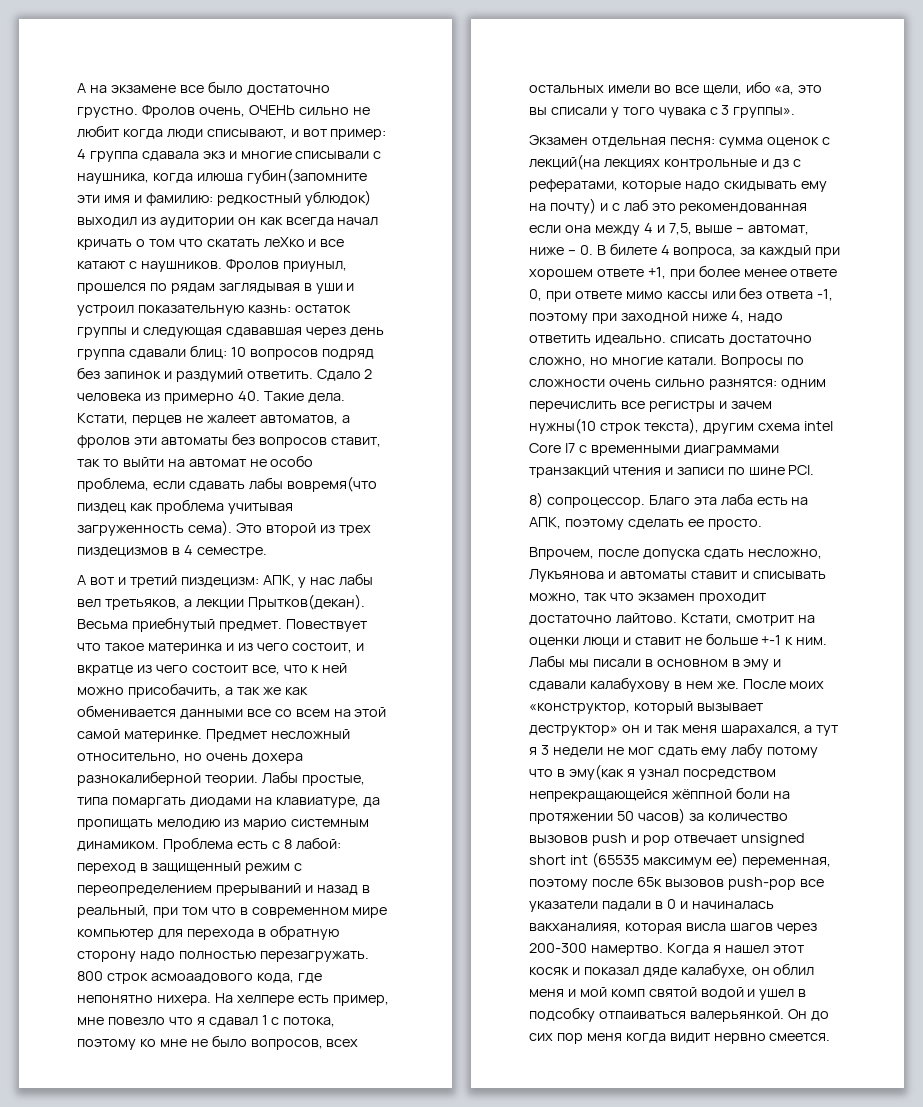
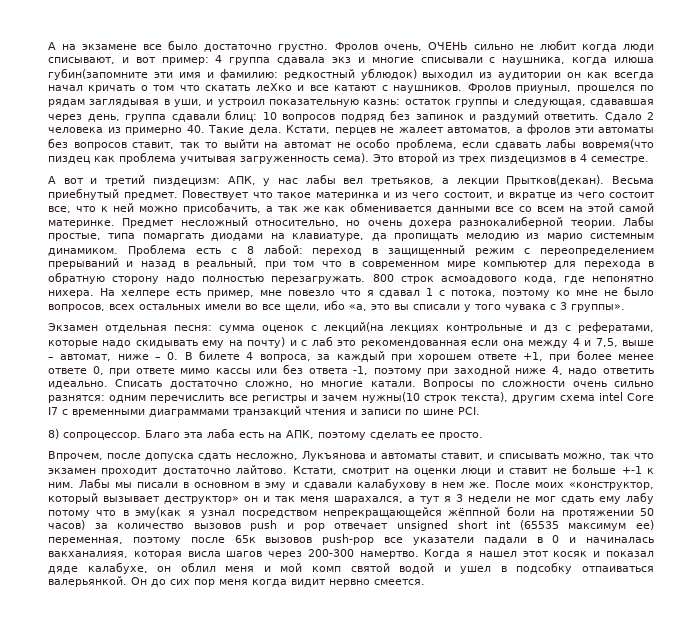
[315,283,343,294] уши -> [174,99,202,107] уши,
[142,327,222,338] следующая -> [513,99,586,107] следующая,
[349,327,384,337] день -> [87,114,120,122] день,
[150,973,253,983] асмоаадового -> [440,276,517,284] асмоадового
[669,335,725,343] списать -> [115,379,163,387] Списать
[690,571,737,579] ставит -> [441,453,484,460] ставит,

